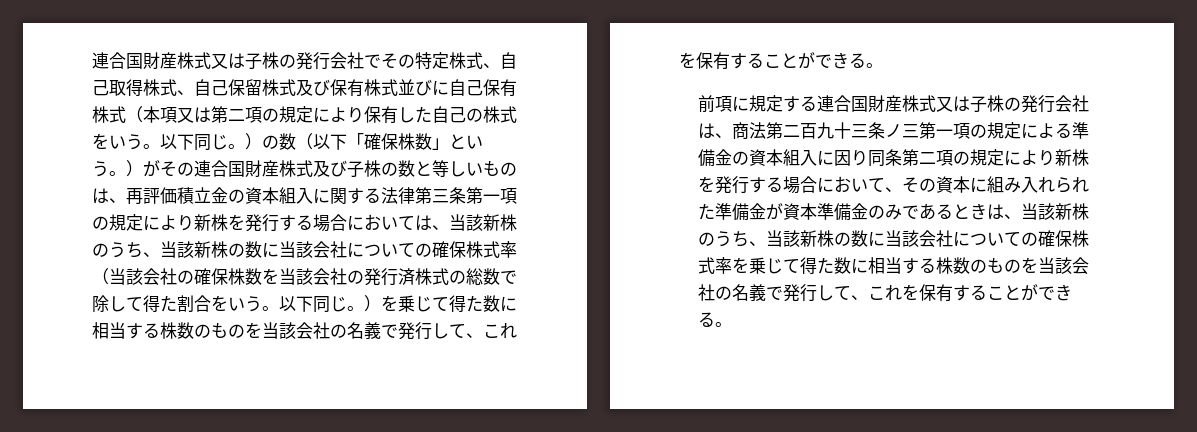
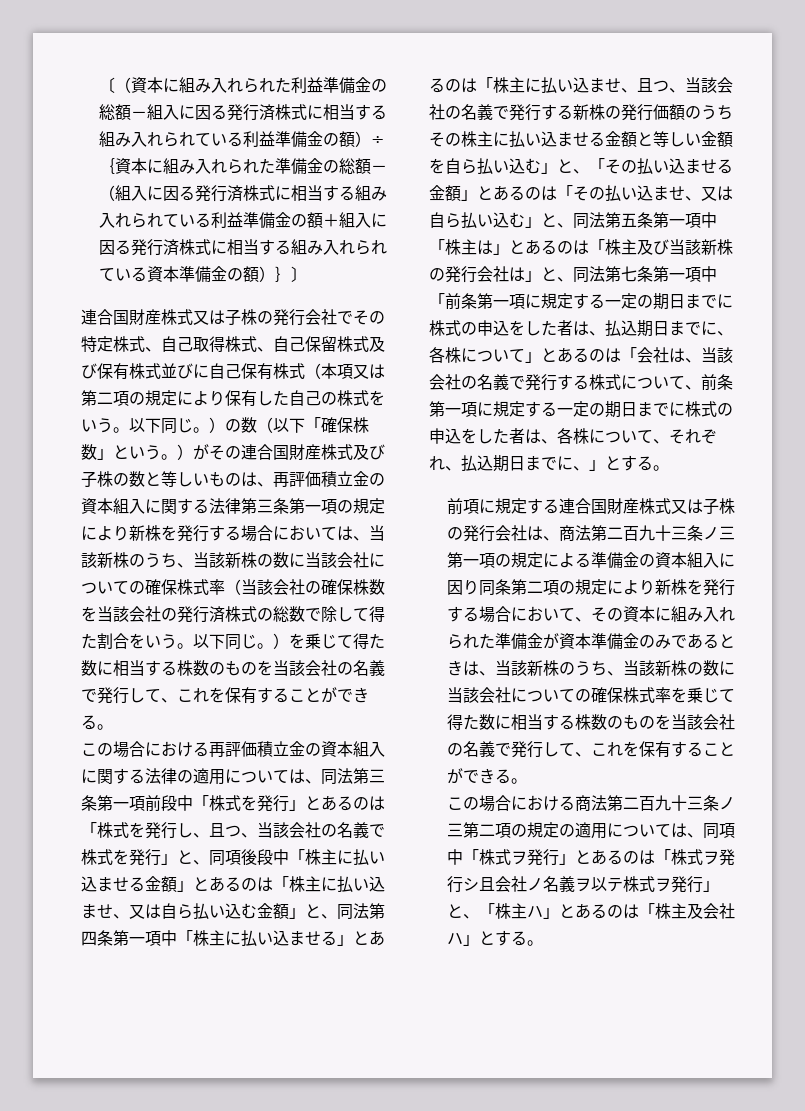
(92, 60) none -> [99,77,388,93] [99,104,388,121] [99,131,385,147] [99,158,388,174] [99,185,388,202] [99,212,388,228] [99,239,388,256] [99,266,308,282] 〔（資本に組み入れられた利益準備金の総額－組入に因る発行済株式に相当する組み入れられている利益準備金の額）÷｛資本に組み入れられた準備金の総額－（組入に因る発行済株式に相当する組み入れられている利益準備金の額＋組入に因る発行済株式に相当する組み入れられている資本準備金の額）｝〕 //
(883, 65) none -> [81,741,385,758] [81,768,385,785] [81,795,385,812] [81,822,385,839] [81,849,385,866] [81,876,385,892] [81,903,385,920] [81,930,385,946] [429,77,733,93] [429,104,733,121] [429,131,733,147] [429,158,733,174] [429,185,733,201] [429,212,717,229] [429,239,733,255] [429,266,717,283] [429,293,733,310] [429,320,733,337] [429,347,733,363] [429,374,733,391] [429,401,733,418] [429,428,717,444] [429,455,669,472] // この場合における再評価積立金の資本組入に関する法律の適用については、同法第三条第一項前段中「株式を発行」とあるのは「株式を発行し、且つ、当該会社の名義で株式を発行」と、同項後段中「株主に払い込ませる金額」とあるのは「株主に払い込ませ、又は自ら払い込む金額」と、同法第四条第一項中「株主に払い込ませる」とあるのは「株主に払い込ませ、且つ、当該会社の名義で発行する新株の発行価額のうちその株主に払い込ませる金額と等しい金額を自ら払い込む」と、「その払い込ませる金額」とあるのは「その払い込ませ、又は自ら払い込む」と、同法第五条第一項中「株主は」とあるのは「株主及び当該新株の発行会社は」と、同法第七条第一項中「前条第一項に規定する一定の期日までに株式の申込をした者は、払込期日までに、各株について」とあるのは「会社は、当該会社の名義で発行する株式について、前条第一項に規定する一定の期日までに株式の申込をした者は、各株について、それぞれ、払込期日までに、」とする。
(732, 324) none -> [447,795,736,812] [447,822,736,839] [447,849,736,866] [447,876,720,893] [447,903,736,919] [447,930,544,946] // この場合における商法第二百九十三条ノ三第二項の規定の適用については、同項中「株式ヲ発行」とあるのは「株式ヲ発行シ且会社ノ名義ヲ以テ株式ヲ発行」と、「株主ハ」とあるのは「株主及会社ハ」とする。

